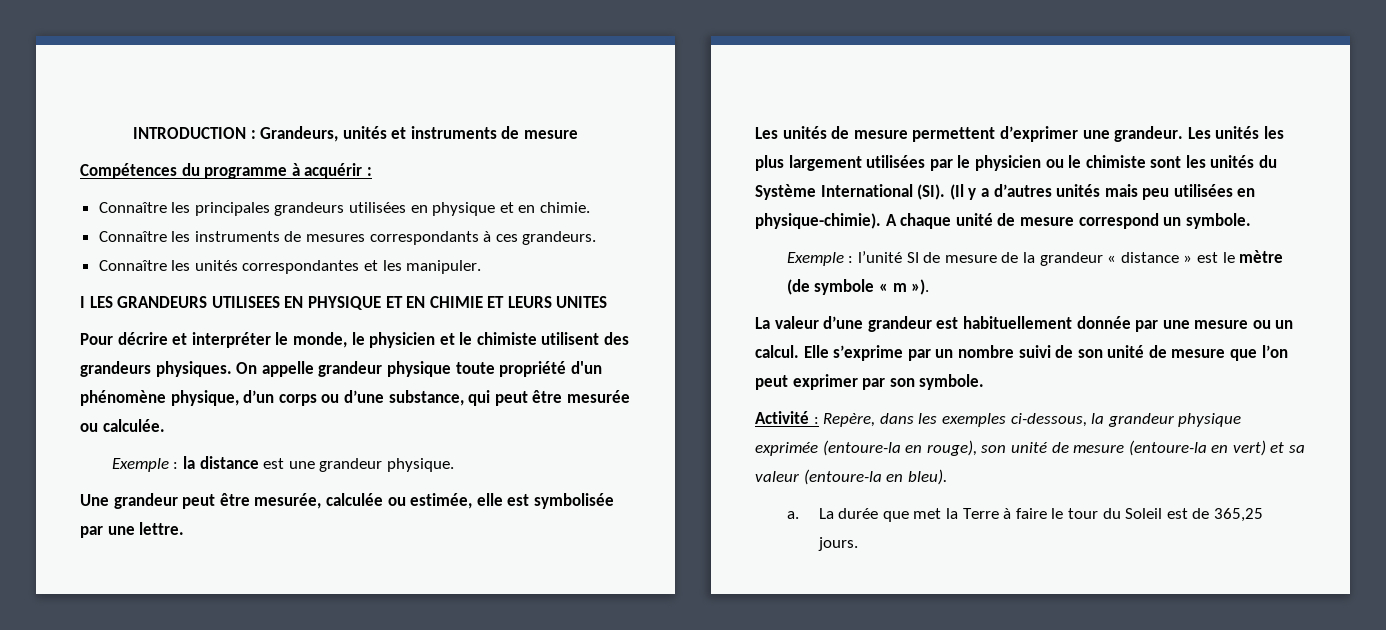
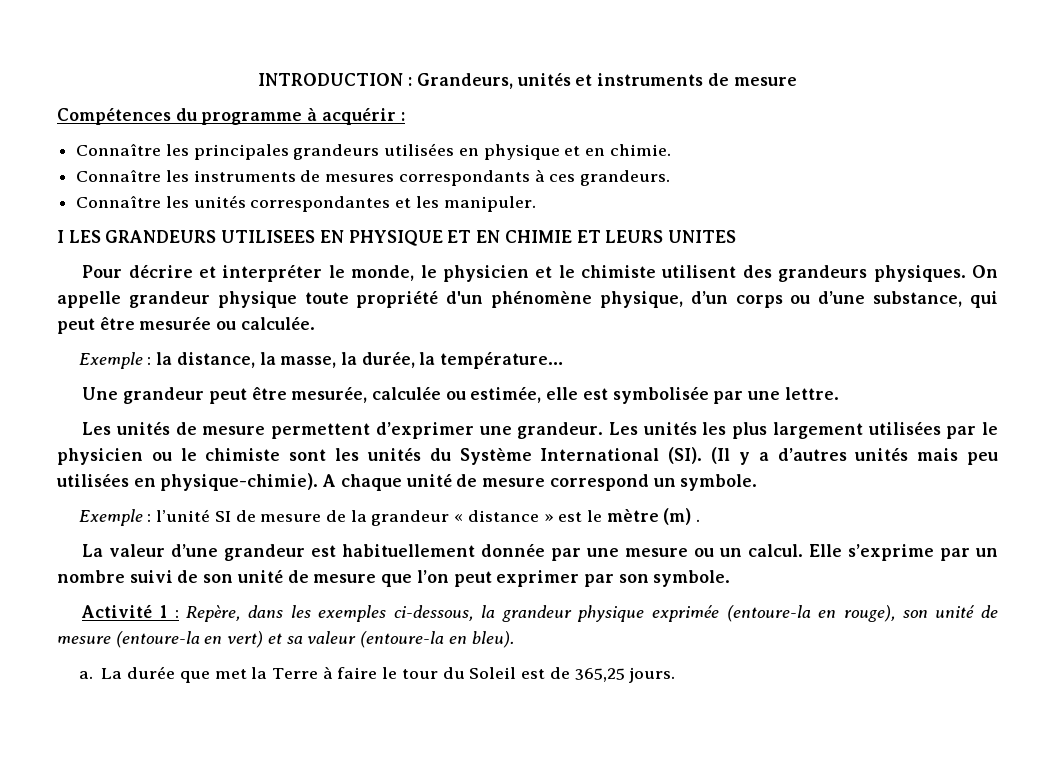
[199,456,454,472] distance est une grandeur physique. -> [176,351,564,369] distance, la masse, la durée, la température…
[786,279,930,295] (de symbole « m »). -> [663,508,701,525] (m) .
(809, 417) none -> [160,605,168,618] 1

